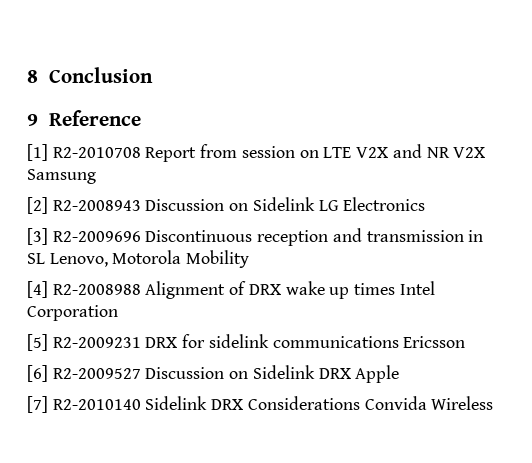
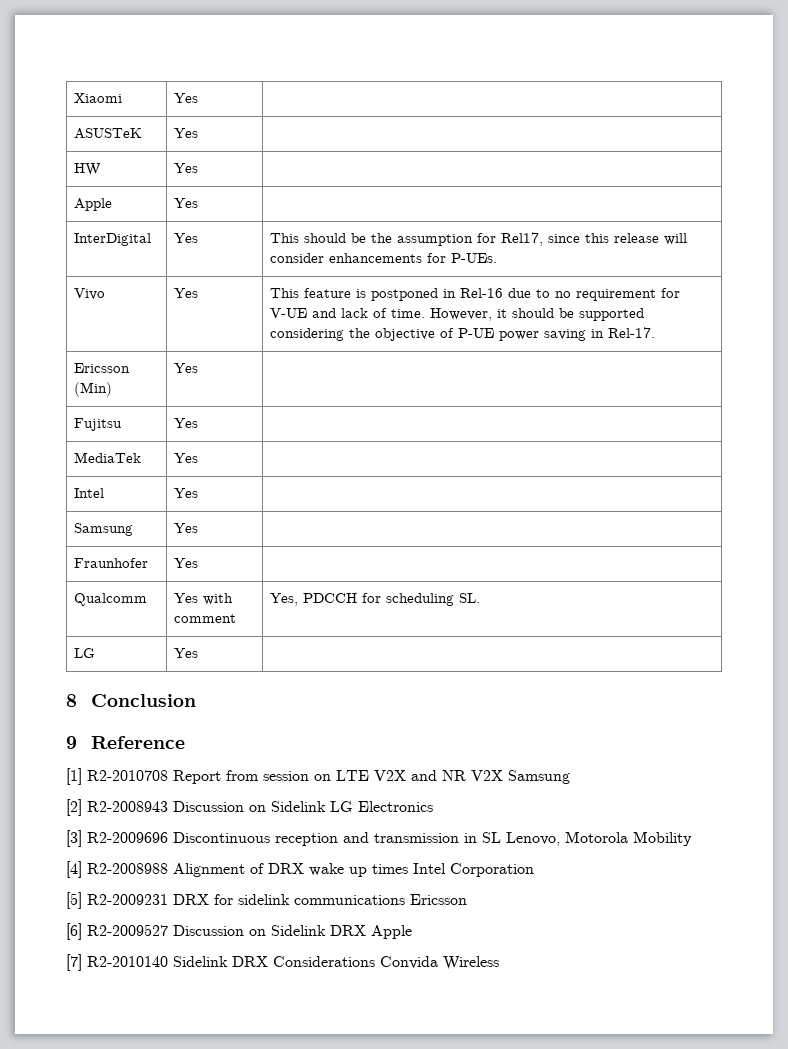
(27, 76) none -> [74,93,123,103] [174,93,199,103] [74,128,143,139] [174,128,199,138] [74,163,102,176] [174,163,199,173] [74,198,113,211] [174,198,199,208] [74,233,152,246] [174,233,199,243] [270,232,688,246] [270,253,498,263] [74,288,106,300] [174,288,199,298] [270,288,681,301] [270,308,645,321] [270,327,656,341] [74,363,131,373] [74,382,113,397] [174,363,199,373] [74,418,123,431] [174,418,199,428] [74,452,142,463] [174,453,199,463] [74,488,105,498] [174,488,199,498] [74,523,134,536] [174,523,199,533] [74,558,149,568] [174,558,199,568] [74,593,148,606] [174,593,234,605] [174,614,237,623] [270,593,481,606] [74,648,96,658] [174,648,199,658] Xiaomi | Yes | // ASUSTeK | Yes | // HW | Yes | // Apple | Yes | // InterDigital | Yes | This should be the assumption for Rel17, since this release will consider enhancements for P-UEs. // Vivo | Yes | This feature is postponed in Rel-16 due to no requirement for V-UE and lack of time. However, it should be supported considering the objective of P-UE power saving in Rel-17. // Ericsson (Min) | Yes | // Fujitsu | Yes | // MediaTek | Yes | // Intel | Yes | // Samsung | Yes | // Fraunhofer | Yes | // Qualcomm | Yes with comment | Yes, PDCCH for scheduling SL. // LG | Yes | //

